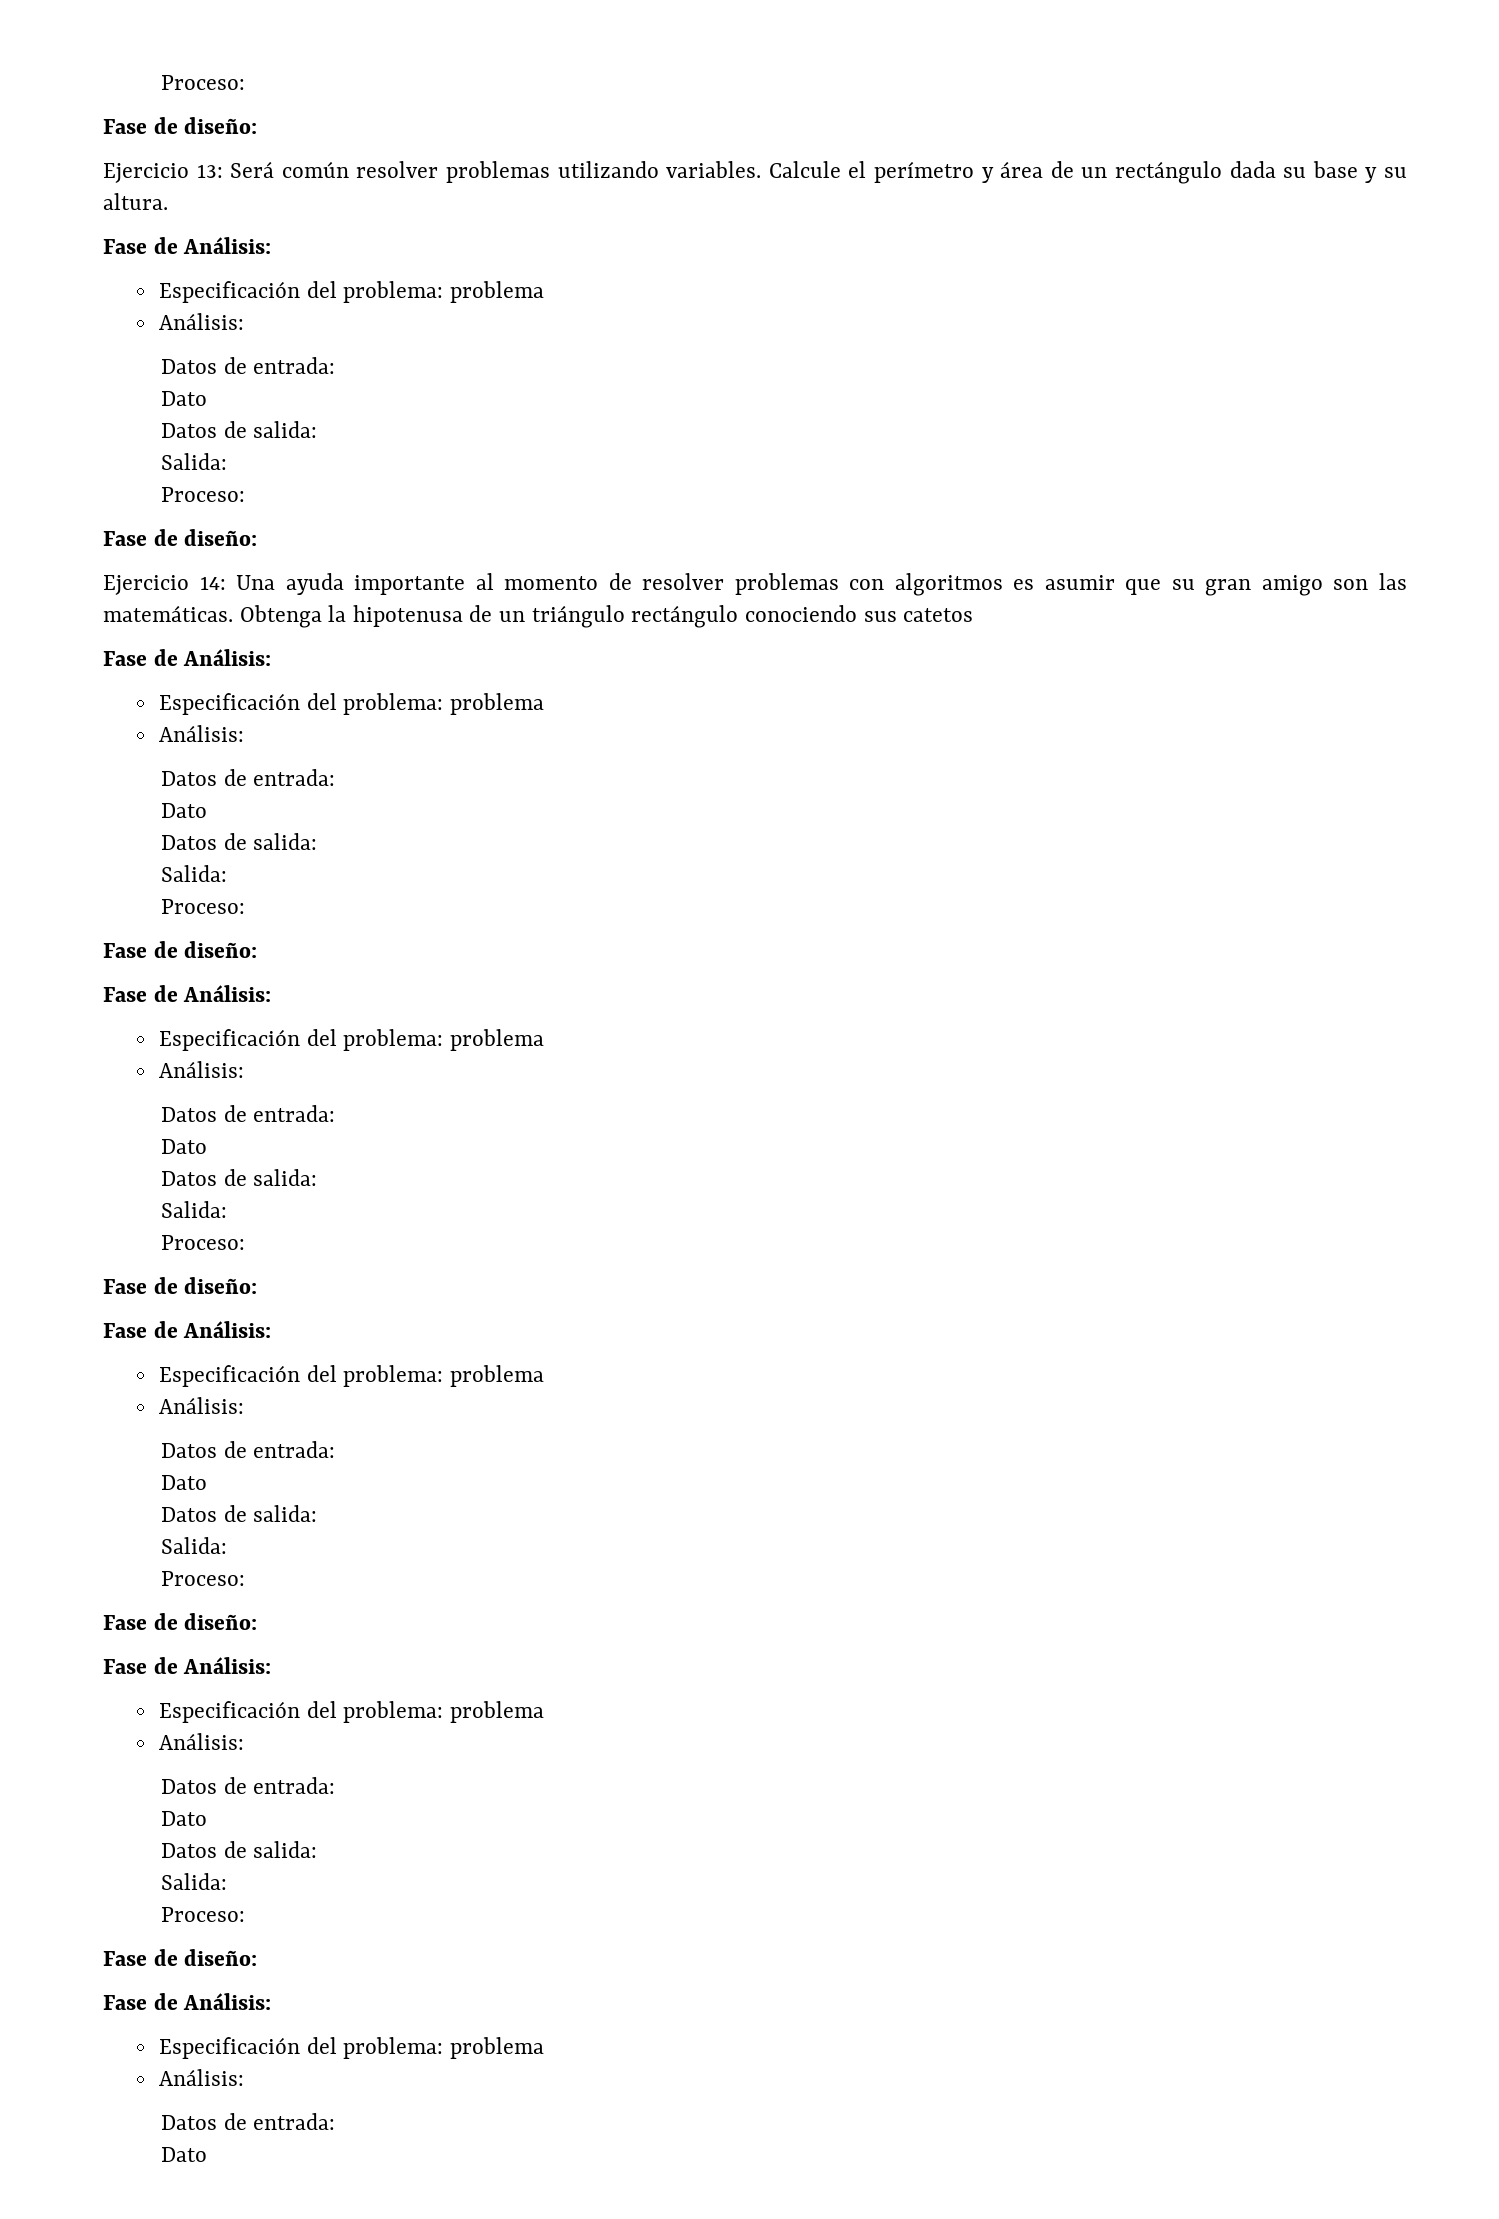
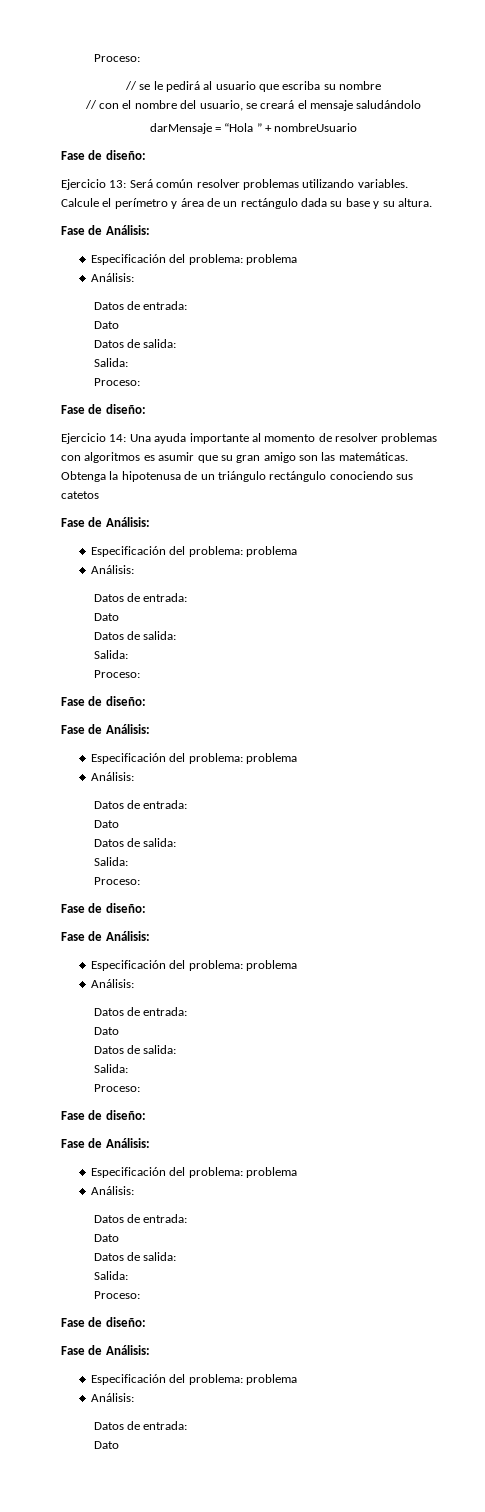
[161,75,246,90] Proceso: -> [93,54,140,62] [124,81,382,92] [84,100,422,111] [149,123,358,134] Proceso: // // se le pedirá al usuario que escriba su nombre // // con el nombre del usuario, se creará el mensaje saludándolo // darMensaje = “Hola ” + nombreUsuario

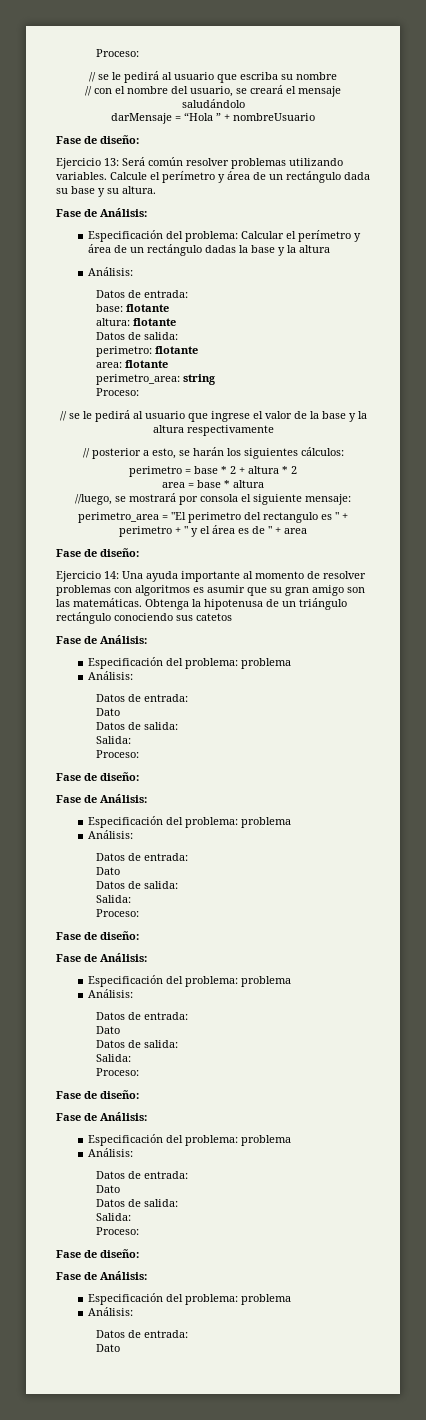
[246,254,298,265] [91,273,135,282] [93,301,188,310] [93,321,119,329] [93,339,177,348] [93,358,128,367] [93,378,140,386] problema // Análisis: // Datos de entrada: // Dato // Datos de salida: // Salida: // Proceso: -> [240,230,361,242] [87,244,330,256] [87,267,133,276] [95,290,188,298] [95,304,169,312] [95,318,176,326] [95,332,178,340] [95,346,198,357] [95,360,168,368] [95,374,216,385] [95,388,139,396] [59,410,367,422] [152,425,274,436] [82,447,344,459] [129,466,297,477] [162,480,264,488] [75,493,351,505] [78,512,348,523] [119,525,307,537] Calcular el perímetro y área de un rectángulo dadas la base y la altura // Análisis: // Datos de entrada: // base: flotante // altura: flotante // Datos de salida: // perimetro: flotante // area: flotante // perimetro_area: string // Proceso: // // se le pedirá al usuario que ingrese el valor de la base y la altura respectivamente // // posterior a esto, se harán los siguientes cálculos: // perimetro = base * 2 + altura * 2 // area = base * altura // //luego, se mostrará por consola el siguiente mensaje: // perimetro_area = "El perimetro del rectangulo es " + perimetro + " y el área es de " + area

